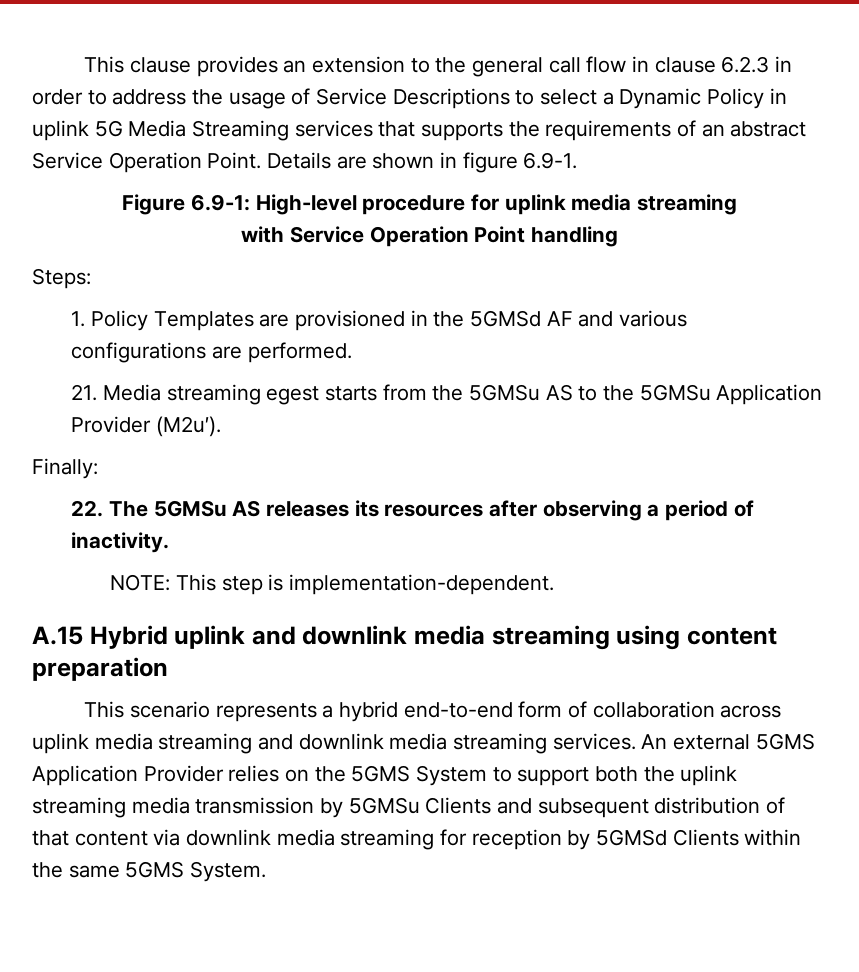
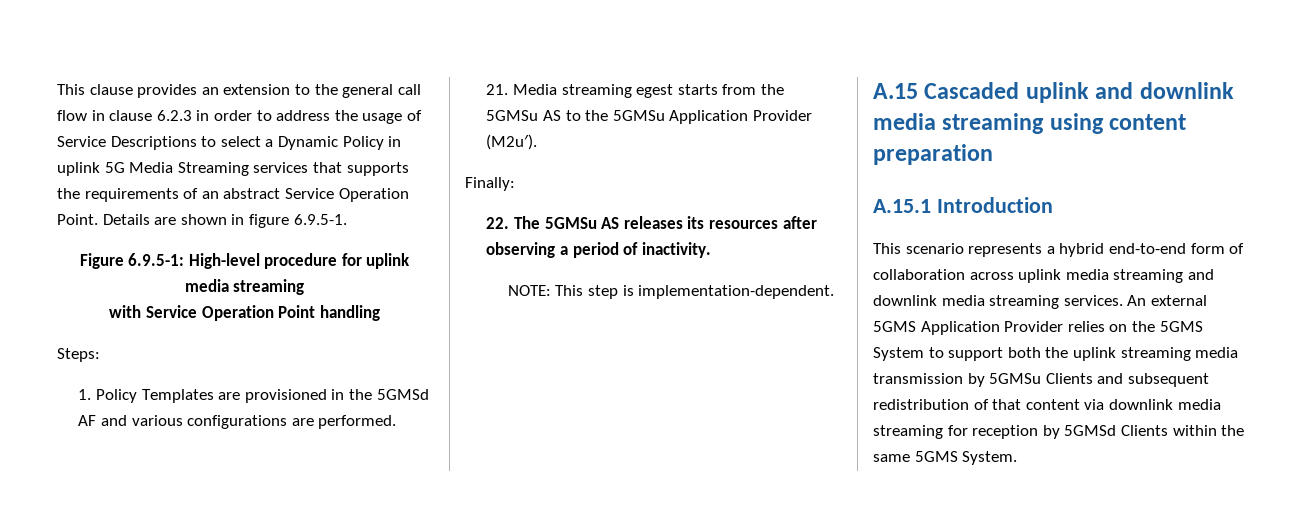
[523,152,578,169] 6.9-1. -> [293,214,347,225] 6.9.5-1.
[190,194,250,211] 6.9-1: -> [128,253,185,266] 6.9.5-1:
[89,625,168,649] Hybrid -> [924,82,1020,99] Cascaded
(168, 669) none -> [873,197,1053,213] // A.15.1 Introduction
[654,797,761,814] distribution -> [873,399,969,410] redistribution

